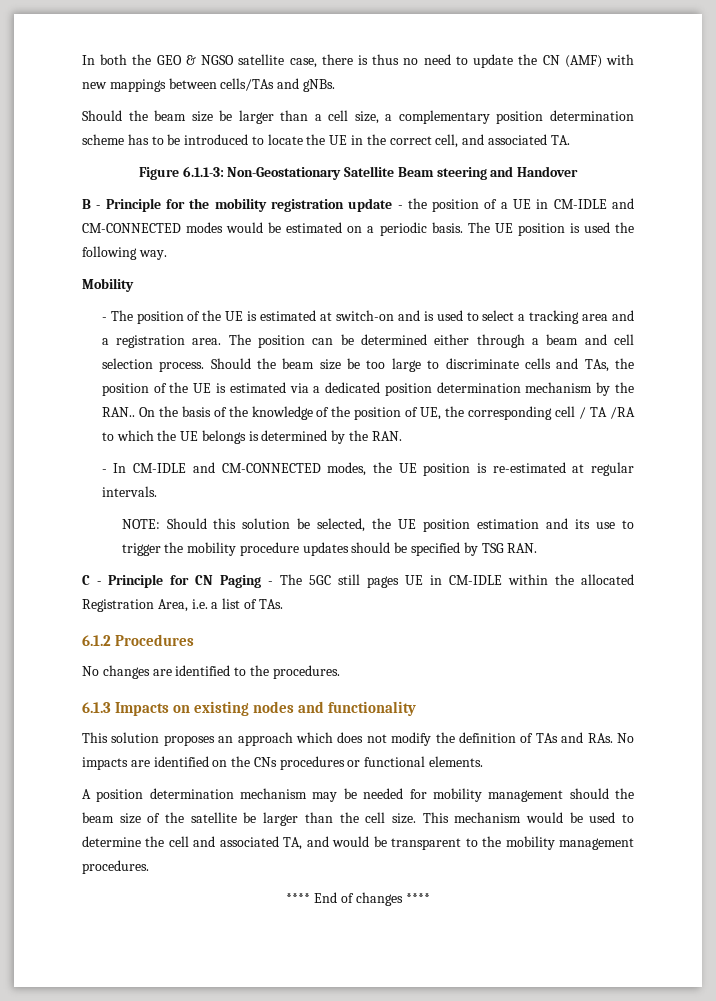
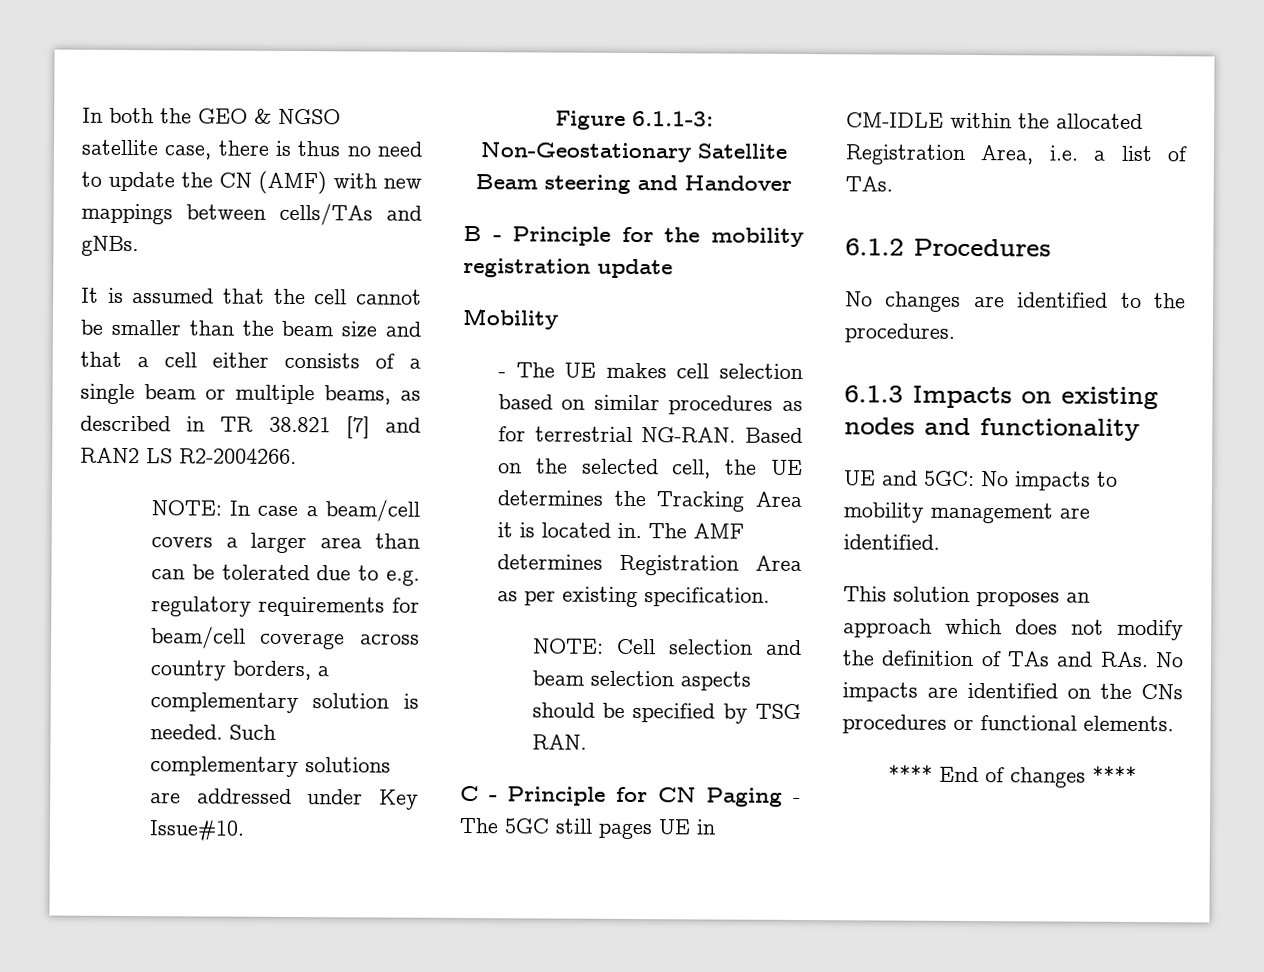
[82,110,635,124] [82,134,570,148] Should the beam size be larger than a cell size, a complementary position determination scheme has to be introduced to locate the UE in the correct cell, and associated TA. -> [81,287,422,305] [80,319,421,338] [80,351,421,369] [80,383,421,405] [80,415,421,439] [80,447,297,465] [150,499,421,522] [150,532,421,554] [150,564,420,586] [150,596,420,617] [150,626,420,650] [149,660,329,681] [149,692,419,714] [149,724,276,740] [149,756,391,778] [149,788,419,810] [148,820,245,843] It is assumed that the cell cannot be smaller than the beam size and that a cell either consists of a single beam or multiple beams, as described in TR 38.821 [7] and RAN2 LS R2-2004266. // NOTE: In case a beam/cell covers a larger area than can be tolerated due to e.g. regulatory requirements for beam/cell coverage across country borders, a complementary solution is needed. Such complementary solutions are addressed under Key Issue#10.
[397,198,634,212] [82,222,634,236] [82,246,167,260] [82,278,134,292] [101,310,634,324] [101,334,635,348] [101,358,634,372] [101,382,634,396] [101,406,635,420] [101,430,402,444] [101,462,634,476] [101,486,157,497] [121,518,634,532] [121,542,349,556] - the position of a UE in CM-IDLE and CM-CONNECTED modes would be estimated on a periodic basis. The UE position is used the following way. // Mobility // - The position of the UE is estimated at switch-on and is used to select a tracking area and a registration area. The position can be determined either through a beam and cell selection process. Should the beam size be too large to discriminate cells and TAs, the position of the UE is estimated via a dedicated position determination mechanism by the RAN.. On the basis of the knowledge of the position of UE, the corresponding cell / TA /RA to which the UE belongs is determined by the RAN. // - In CM-IDLE and CM-CONNECTED modes, the UE position is re-estimated at regular intervals. // NOTE: Should this solution be selected, the UE position estimation and its use to trigger the mobility procedure updates -> [462,307,559,330] [497,362,803,380] [497,394,803,415] [497,426,803,444] [497,458,803,479] [496,490,802,512] [496,522,744,539] [496,554,802,576] [496,586,770,608] [532,638,802,656] [531,670,751,691] // Mobility // - The UE makes cell selection based on similar procedures as for terrestrial NG-RAN. Based on the selected cell, the UE determines the Tracking Area it is located in. The AMF determines Registration Area as per existing specification. // NOTE: Cell selection and beam selection aspects
(417, 708) none -> [844,470,1118,491] [843,502,1090,524] [843,534,940,550] // UE and 5GC: No impacts to mobility management are identified.
[82,788,635,802] [82,812,634,826] [82,836,634,850] [82,860,149,874] // A position determination mechanism may be needed for mobility management should the beam size of the satellite be larger than the cell size. This mechanism would be used to determine the cell and associated TA, and would be transparent to the mobility management procedures. -> (1174, 723) none

